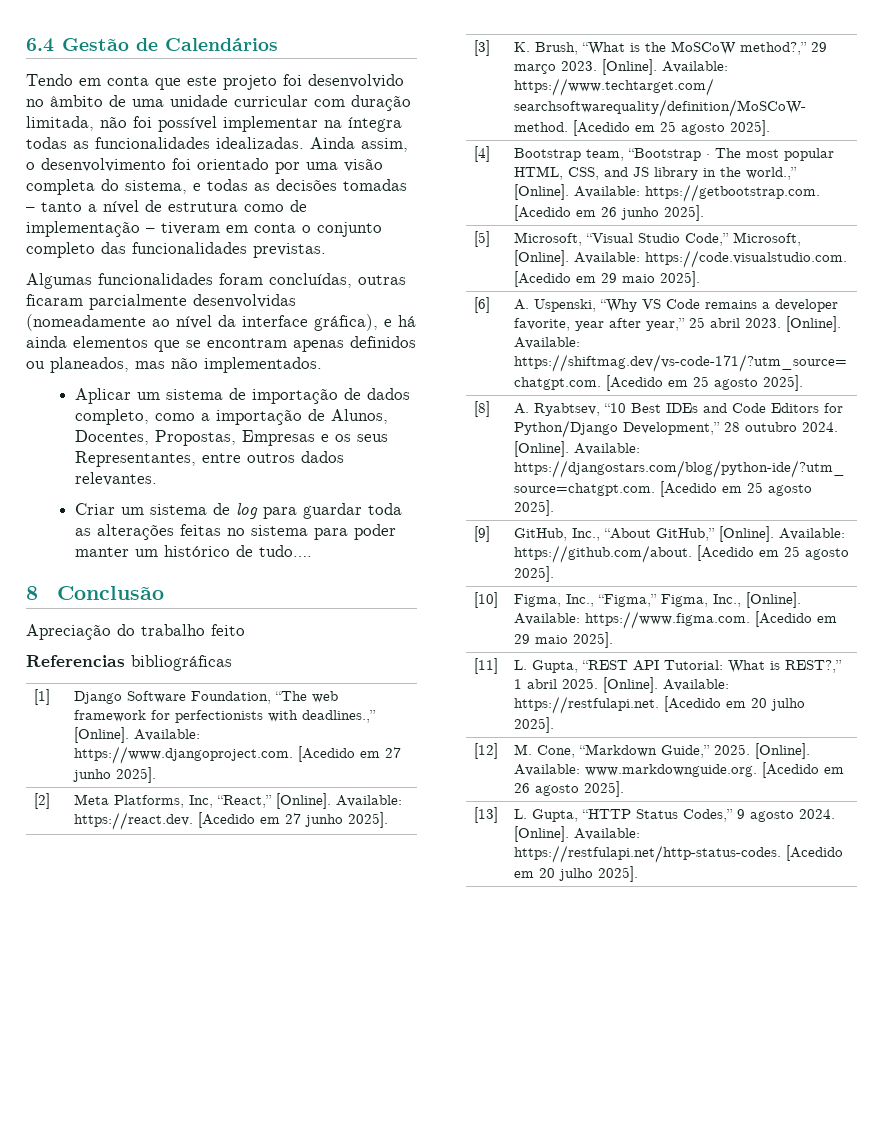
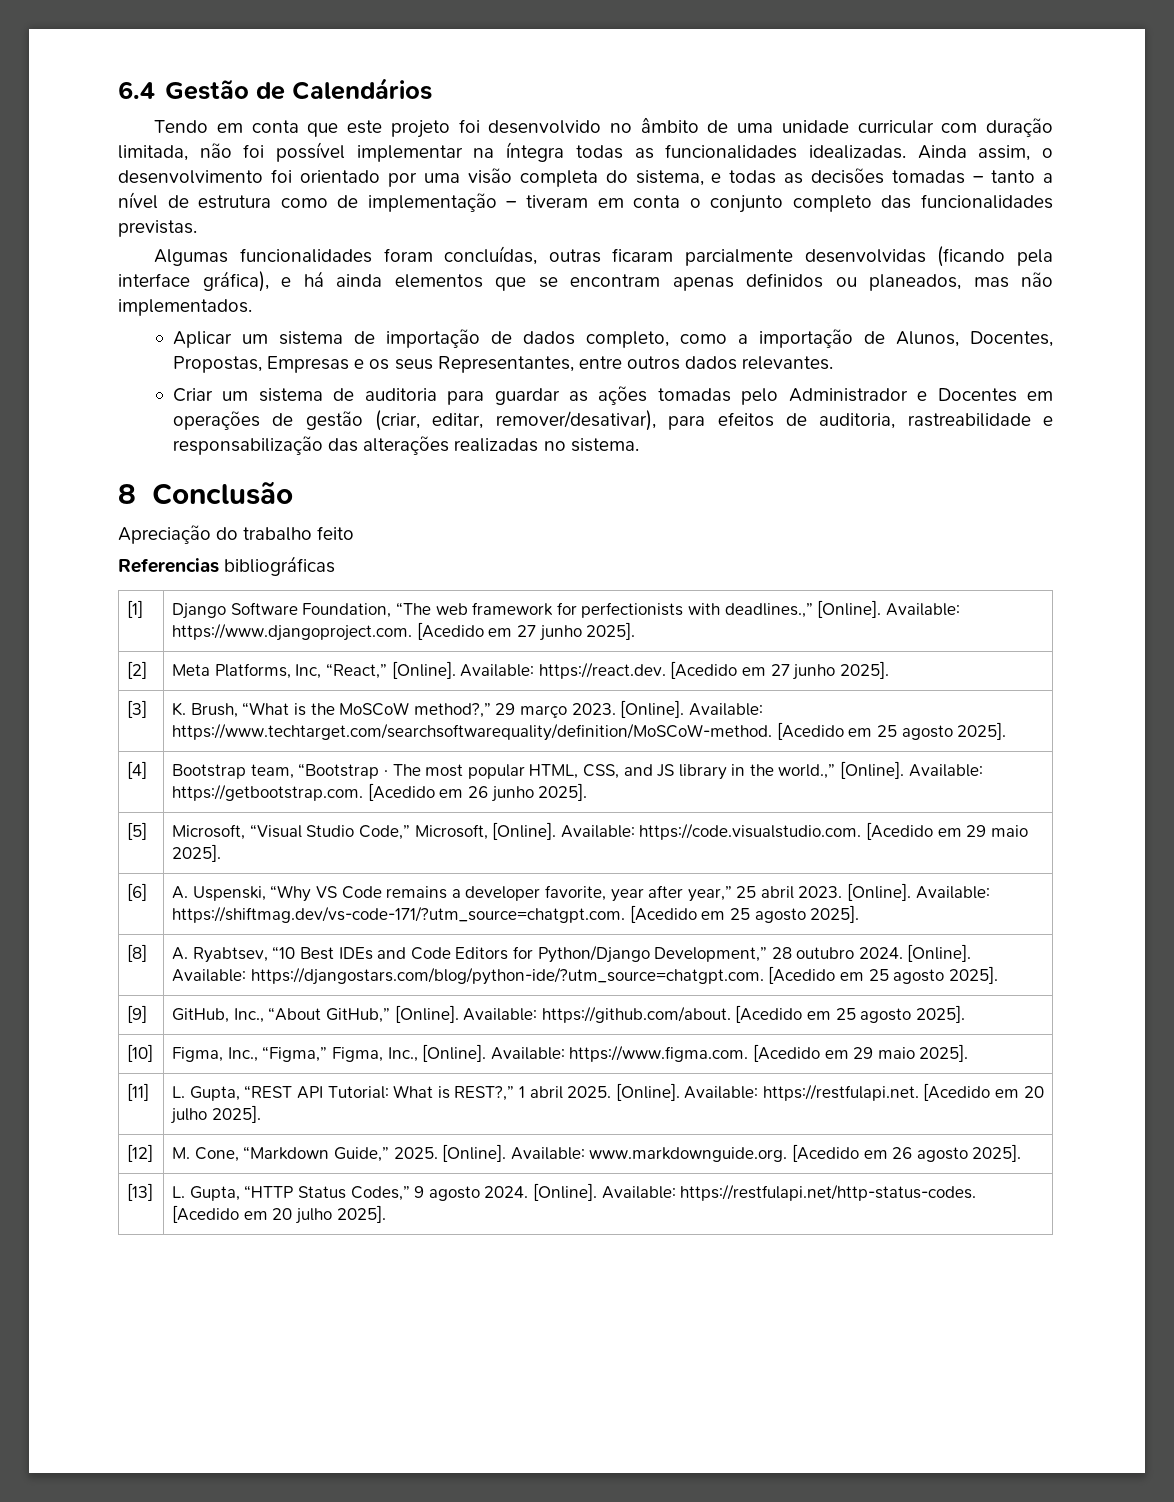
[26,314,236,331] (nomeadamente ao nível da -> [937,246,1053,267] (ficando pela
[235,503,258,519] log -> [364,388,437,401] auditoria
[367,503,402,515] [74,524,396,540] [74,545,312,557] toda as alterações feitas no sistema para poder manter um histórico de tudo…. -> [569,386,1054,405] [173,410,1054,431] [173,436,639,455] as ações tomadas pelo Administrador e Docentes em operações de gestão (criar, editar, remover/desativar), para efeitos de auditoria, rastreabilidade e responsabilização das alterações realizadas no sistema.

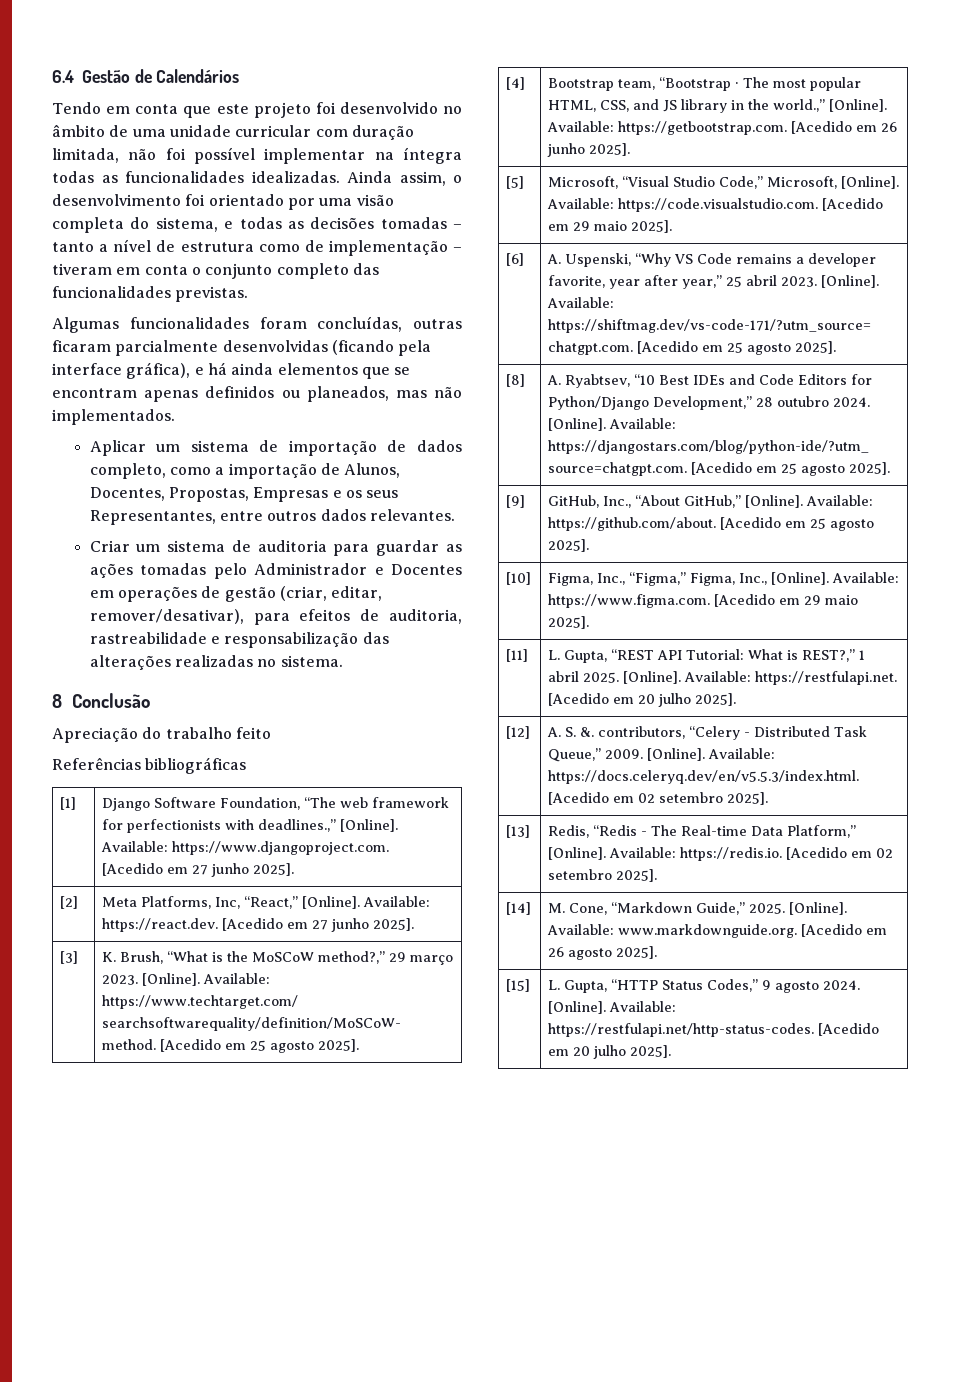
[118,558,219,573] Referencias -> [52,757,141,770] Referências
(154, 1153) none -> [547,726,868,740] [548,748,776,762] [548,770,860,784] [548,792,769,805] [506,825,531,838] [548,825,857,838] [548,847,894,861] [548,869,658,882] [506,902,532,915] | A. S. &. contributors, “Celery - Distributed Task Queue,” 2009. [Online]. Available: https://docs.celeryq.dev/en/v5.5.3/index.html. [Acedido em 02 setembro 2025]. // [13] | Redis, “Redis - The Real-time Data Platform,” [Online]. Available: https://redis.io. [Acedido em 02 setembro 2025]. // [14]
[127,1183,154,1201] [13] -> [506,979,531,992] [15]

